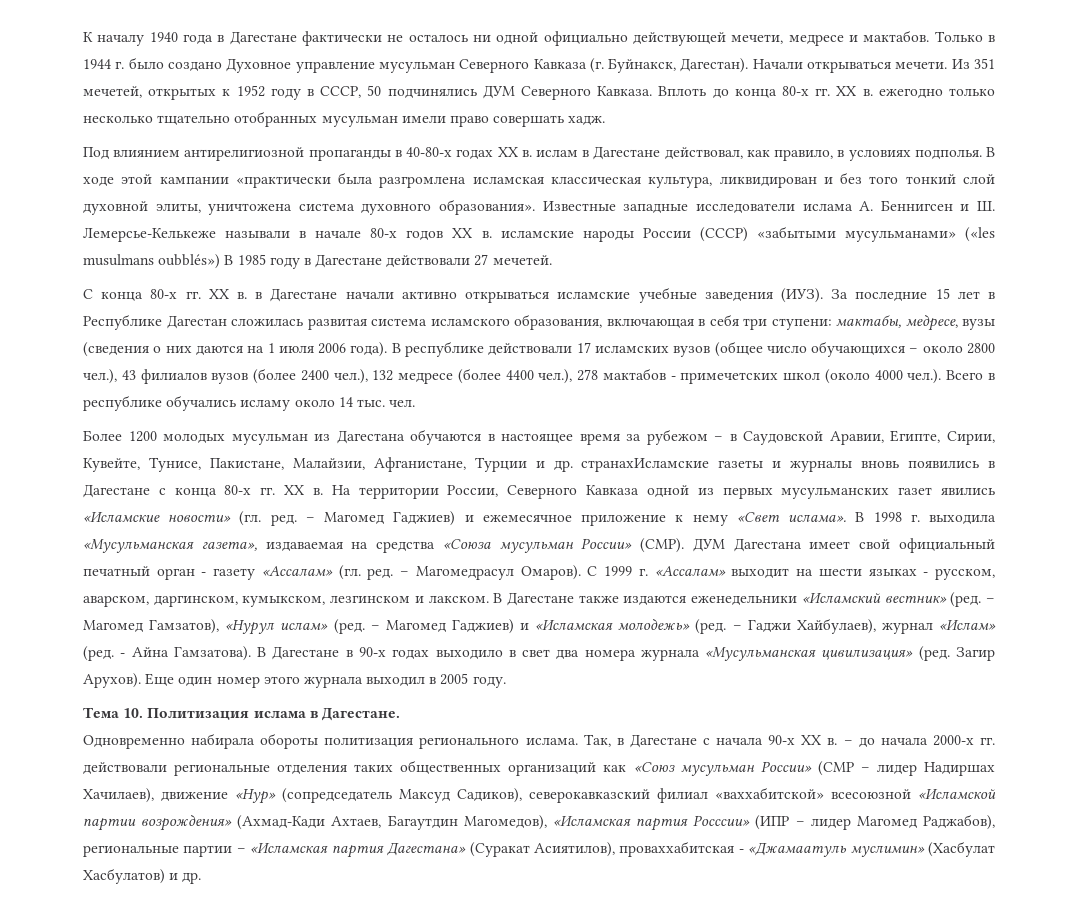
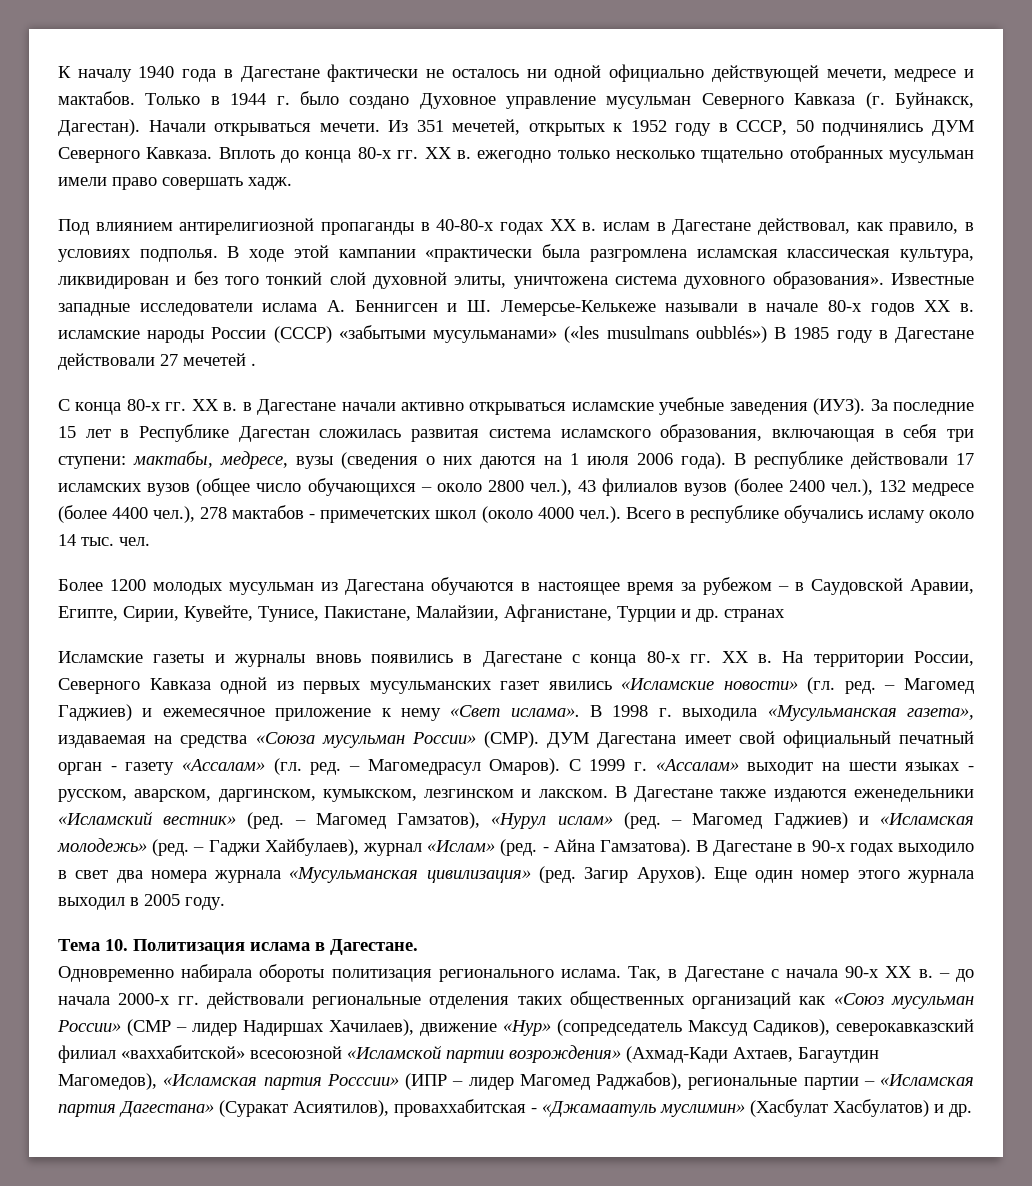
[492,255,552,265] мечетей. -> [183,353,256,366] мечетей .
[581,458,710,472] странахИсламские -> [724,609,785,622] [58,651,143,663] странах // Исламские

